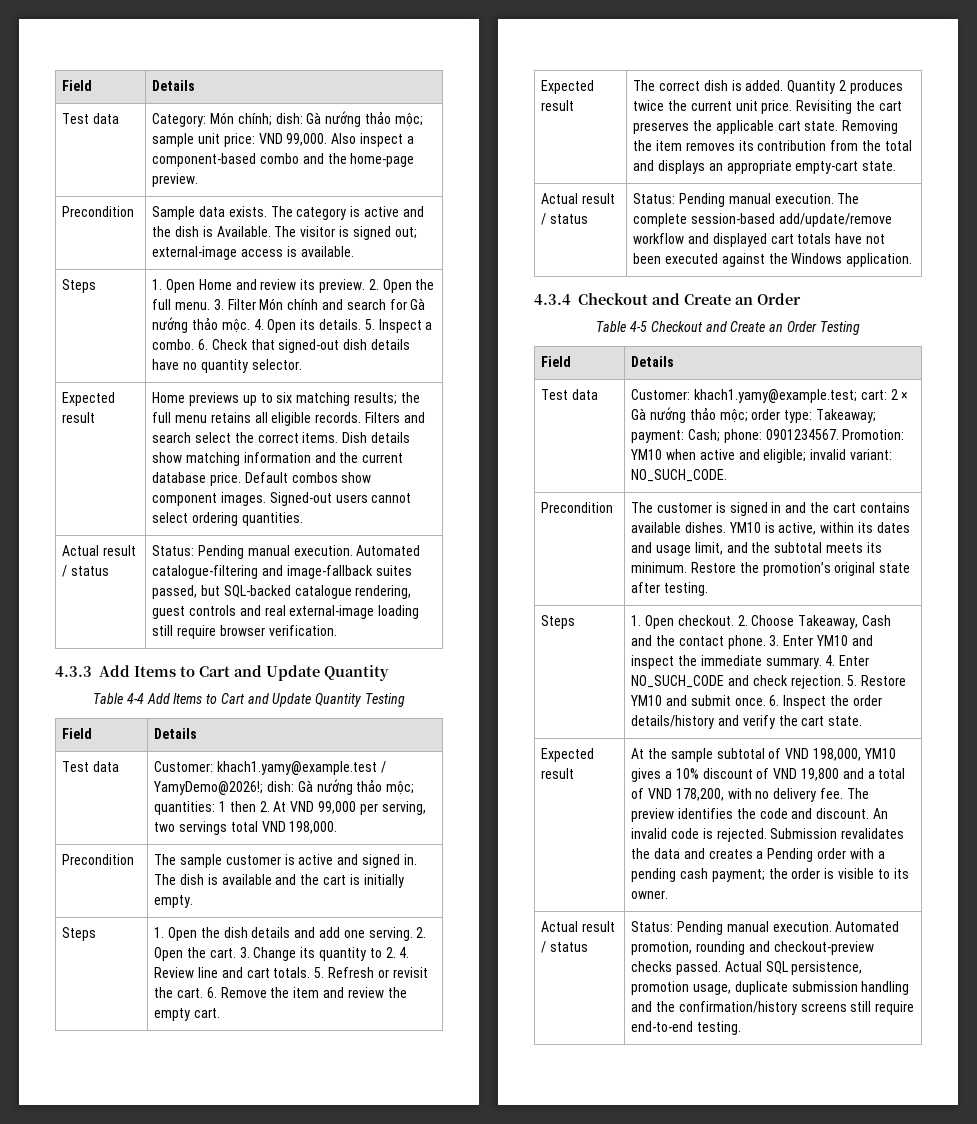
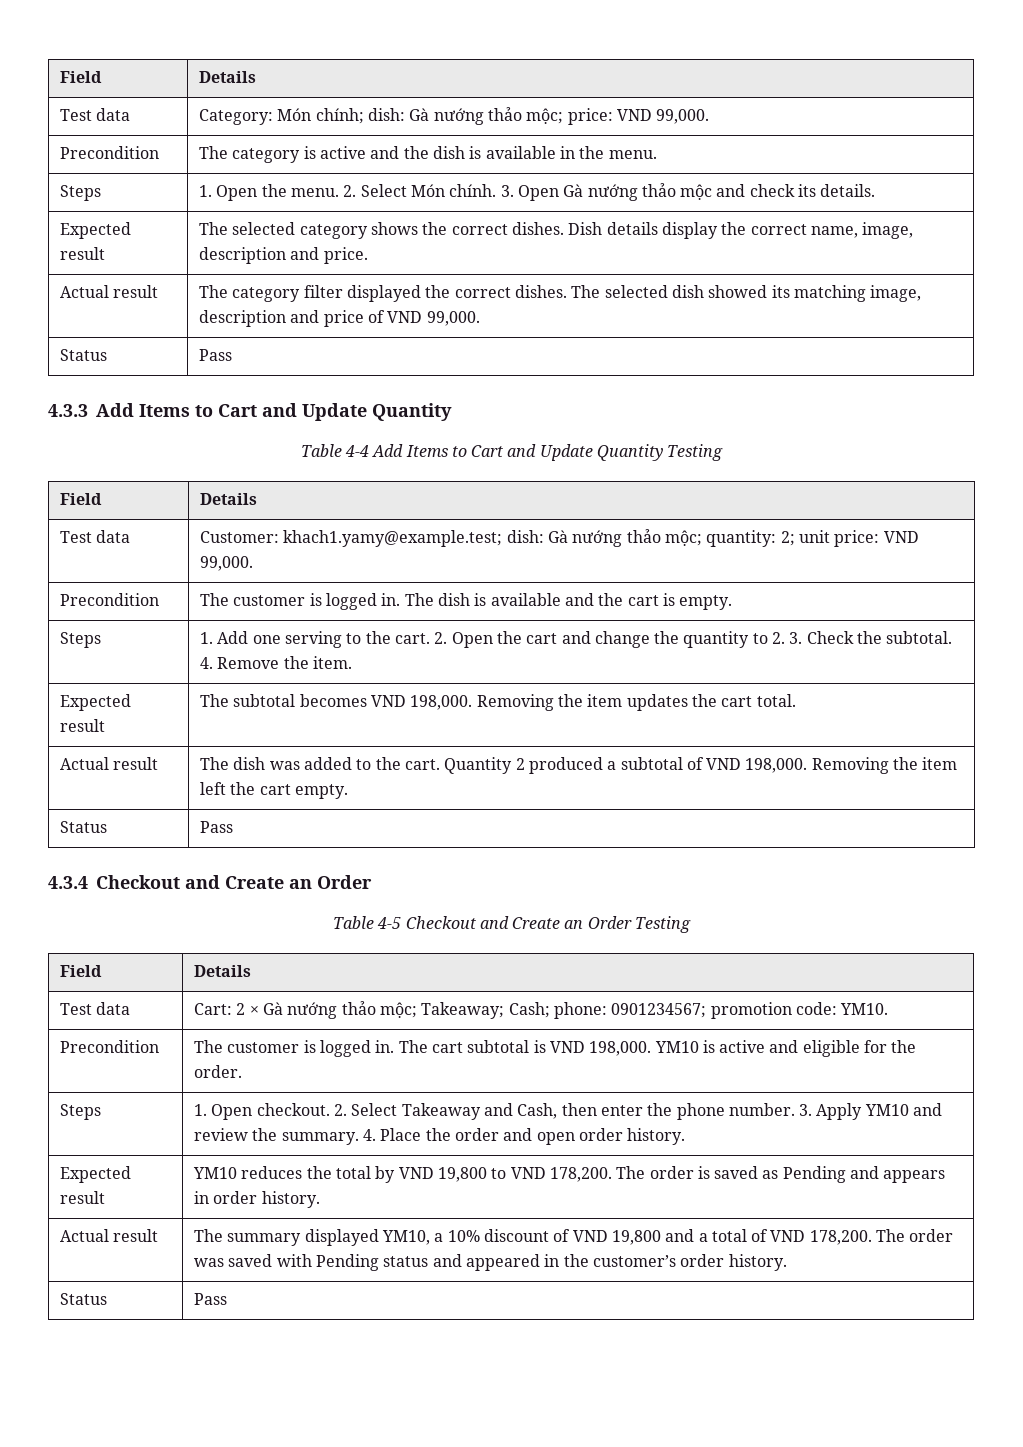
[152,133,414,147] [152,153,415,167] [152,173,199,187] [62,206,135,217] [152,206,267,220] sample unit price: VND 99,000. Also inspect a component-based combo and the home-page preview. // Precondition | Sample data exists. -> [567,108,710,125] [60,146,160,159] price: VND 99,000. // Precondition |
[216,226,417,240] [152,246,354,260] [62,279,97,293] [152,279,435,293] [152,298,426,310] [152,317,433,333] [152,339,411,353] [152,359,302,373] [62,392,116,406] [62,412,96,423] [152,392,420,406] [152,412,425,426] [152,432,339,443] Available. The visitor is signed out; external-image access is available. // Steps | 1. Open Home and review its preview. 2. Open the full menu. 3. Filter Món chính and search for Gà nướng thảo mộc. 4. Open its details. 5. Inspect a combo. 6. Check that signed-out dish details have no quantity selector. // Expected result | Home previews up to six matching results; the full menu retains all eligible records. Filters and search select the correct items. -> [485,146,657,159] [60,185,102,201] [199,183,876,201] [60,222,132,239] [60,247,106,260] [199,222,564,239] available in the menu. // Steps | 1. Open the menu. 2. Select Món chính. 3. Open Gà nướng thảo mộc and check its details. // Expected result | The selected category shows the correct dishes.
[152,452,404,466] [152,472,372,486] [152,492,412,506] [152,512,303,526] [62,545,137,556] [62,565,110,577] [152,545,421,559] [152,565,412,579] [152,585,412,599] [152,605,420,619] [152,625,337,639] show matching information and the current database price. Default combos show component images. Signed-out users cannot select ordering quantities. // Actual result / status | Status: Pending manual execution. Automated catalogue-filtering and image-fallback suites passed, but SQL-backed catalogue rendering, guest controls and real external-image loading still require browser verification. -> [661,222,914,239] [199,247,368,264] [60,285,159,298] [199,285,922,302] [199,310,480,327] [60,349,108,361] [199,349,233,361] display the correct name, image, description and price. // Actual result | The category filter displayed the correct dishes. The selected dish showed its matching image, description and price of VND 99,000. // Status | Pass
[217,761,386,775] [153,779,415,795] [154,801,426,815] [154,821,338,835] [62,854,135,865] [154,854,401,868] khach1.yamy@example.test / YamyDemo@2026!; dish: Gà nướng thảo mộc; quantities: 1 then 2. At VND 99,000 per serving, two servings total VND 198,000. // Precondition | The sample customer is active and signed -> [283,529,919,547] [200,556,254,571] [60,593,160,606] [200,593,377,610] khach1.yamy@example.test; dish: Gà nướng thảo mộc; quantity: 2; unit price: VND 99,000. // Precondition | The customer is logged
[363,874,404,888] initially -> (675, 599) none
[168,927,427,941] [154,947,410,961] [154,967,428,978] [154,987,407,998] [154,1008,221,1021] [541,80,595,94] [541,100,575,111] [633,80,903,94] [633,100,902,114] [633,120,899,134] [633,140,912,151] [633,160,897,174] [541,193,616,204] [541,213,589,225] [633,193,860,207] [633,213,892,227] [633,233,886,247] [633,253,913,267] Open the dish details and add one serving. 2. Open the cart. 3. Change its quantity to 2. 4. Review line and cart totals. 5. Refresh or revisit the cart. 6. Remove the item and review the empty cart. // Expected result | The correct dish is added. Quantity 2 produces twice the current unit price. Revisiting the cart preserves the applicable cart state. Removing the item removes its contribution from the total and displays an appropriate empty-cart state. // Actual result / status | Status: Pending manual execution. The complete session-based add/update/remove workflow and displayed cart totals have not been executed against the Windows application. -> [217,631,953,648] [200,656,352,669] [60,694,132,711] [60,719,106,732] [200,694,796,711] [60,757,159,770] [200,757,958,774] [200,782,348,799] [60,821,108,833] [200,821,234,833] Add one serving to the cart. 2. Open the cart and change the quantity to 2. 3. Check the subtotal. 4. Remove the item. // Expected result | The subtotal becomes VND 198,000. Removing the item updates the cart total. // Actual result | The dish was added to the cart. Quantity 2 produced a subtotal of VND 198,000. Removing the item left the cart empty. // Status | Pass
[631,389,887,403] Customer: khach1.yamy@example.test; cart: -> [194,1003,233,1015] Cart:
[751,409,877,423] [631,429,905,443] [630,449,893,463] [631,469,728,482] [541,502,614,513] [631,502,910,516] [631,522,910,535] [631,542,882,556] [631,562,911,576] [631,582,709,596] order type: Takeaway; payment: Cash; phone: 0901234567. Promotion: YM10 when active and eligible; invalid variant: NO_SUCH_CODE. // Precondition | The customer is signed in and the cart contains available dishes. YM10 is active, within its dates and usage limit, and the subtotal meets its minimum. Restore the promotion’s original state after testing. -> [421,1002,889,1019] [60,1040,160,1053] [194,1040,917,1057] [194,1065,243,1078] Takeaway; Cash; phone: 0901234567; promotion code: YM10. // Precondition | The customer is logged in. The cart subtotal is VND 198,000. YM10 is active and eligible for the order.
[751,615,892,629] [631,635,873,649] [631,655,870,669] [631,675,907,689] [630,695,882,709] [631,715,863,729] [541,748,595,762] [541,768,575,779] [631,748,896,762] [631,768,662,782] Choose Takeaway, Cash and the contact phone. 3. Enter YM10 and inspect the immediate summary. 4. Enter NO_SUCH_CODE and check rejection. 5. Restore YM10 and submit once. 6. Inspect the order details/history and verify the cart state. // Expected result | At the sample subtotal of VND 198,000, YM10 gives -> [351,1103,943,1120] [194,1128,686,1145] [60,1166,132,1183] [60,1191,106,1204] [193,1166,946,1183] [194,1191,320,1208] [60,1229,159,1242] [194,1229,430,1246] Select Takeaway and Cash, then enter the phone number. 3. Apply YM10 and review the summary. 4. Place the order and open order history. // Expected result | YM10 reduces the total by VND 19,800 to VND 178,200. The order is saved as Pending and appears in order history. // Actual result | The summary displayed YM10,
[675,788,869,802] [631,808,889,822] [631,828,905,842] [631,848,885,862] [631,868,909,882] [631,890,669,899] [541,921,616,932] [541,941,589,953] [631,921,900,935] [631,941,874,955] [631,961,863,975] [631,981,910,995] [631,1001,915,1015] [631,1021,742,1035] 178,200, with no delivery fee. The preview identifies the code and discount. An invalid code is rejected. Submission revalidates the data and creates a Pending order with a pending cash payment; the order is visible to its owner. // Actual result / status | Status: Pending manual execution. Automated promotion, rounding and checkout-preview checks passed. Actual SQL persistence, promotion usage, duplicate submission handling and the confirmation/history screens still require end-to-end testing. -> [809,1229,954,1245] [194,1254,787,1271] [60,1293,108,1305] [194,1293,228,1305] 178,200. The order was saved with Pending status and appeared in the customer’s order history. // Status | Pass

